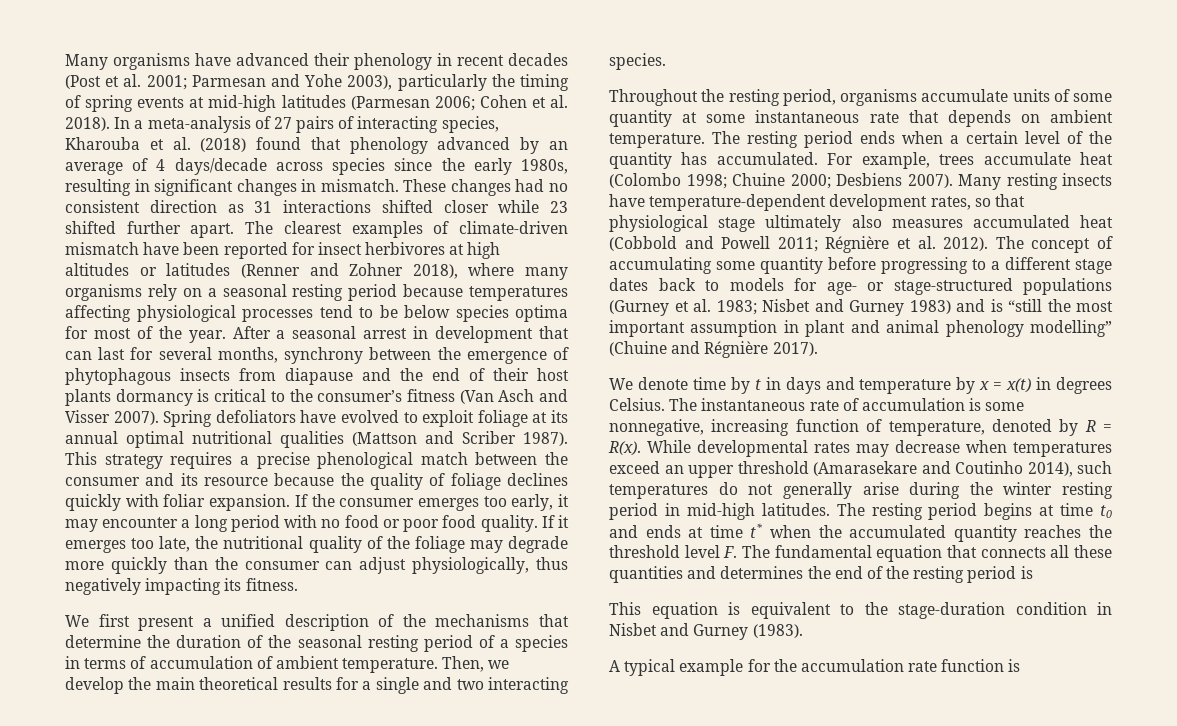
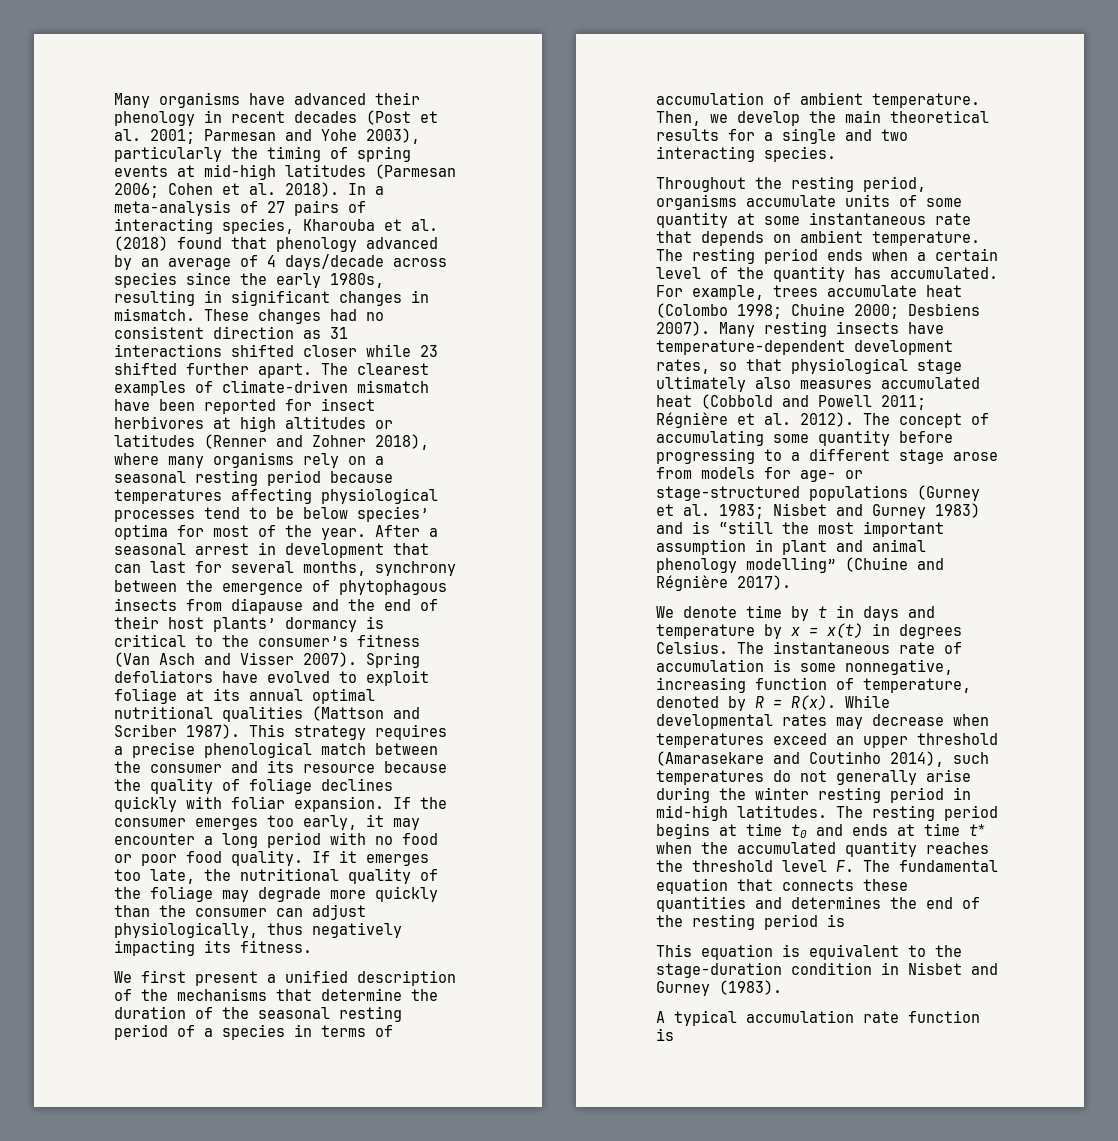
[455,305,509,322] species -> [357,506,429,522] species’
[65,389,111,406] plants -> [213,617,276,632] plants’
[609,278,719,291] dates back to -> [953,452,998,461] [656,467,692,479] arose from
[1050,545,1070,558] all -> (854, 885) none
[679,659,797,676] example for the -> (737, 1018) none

